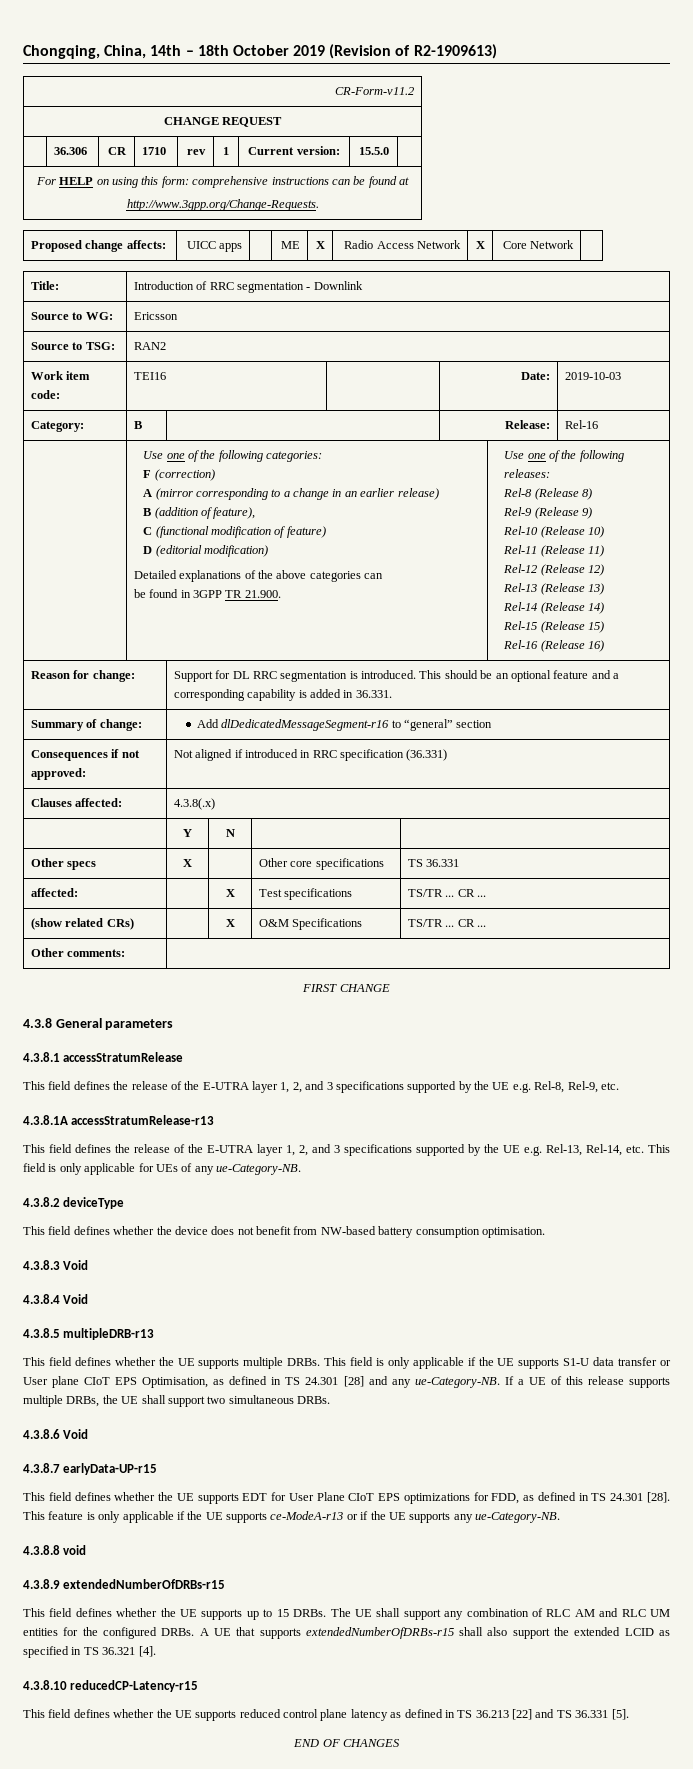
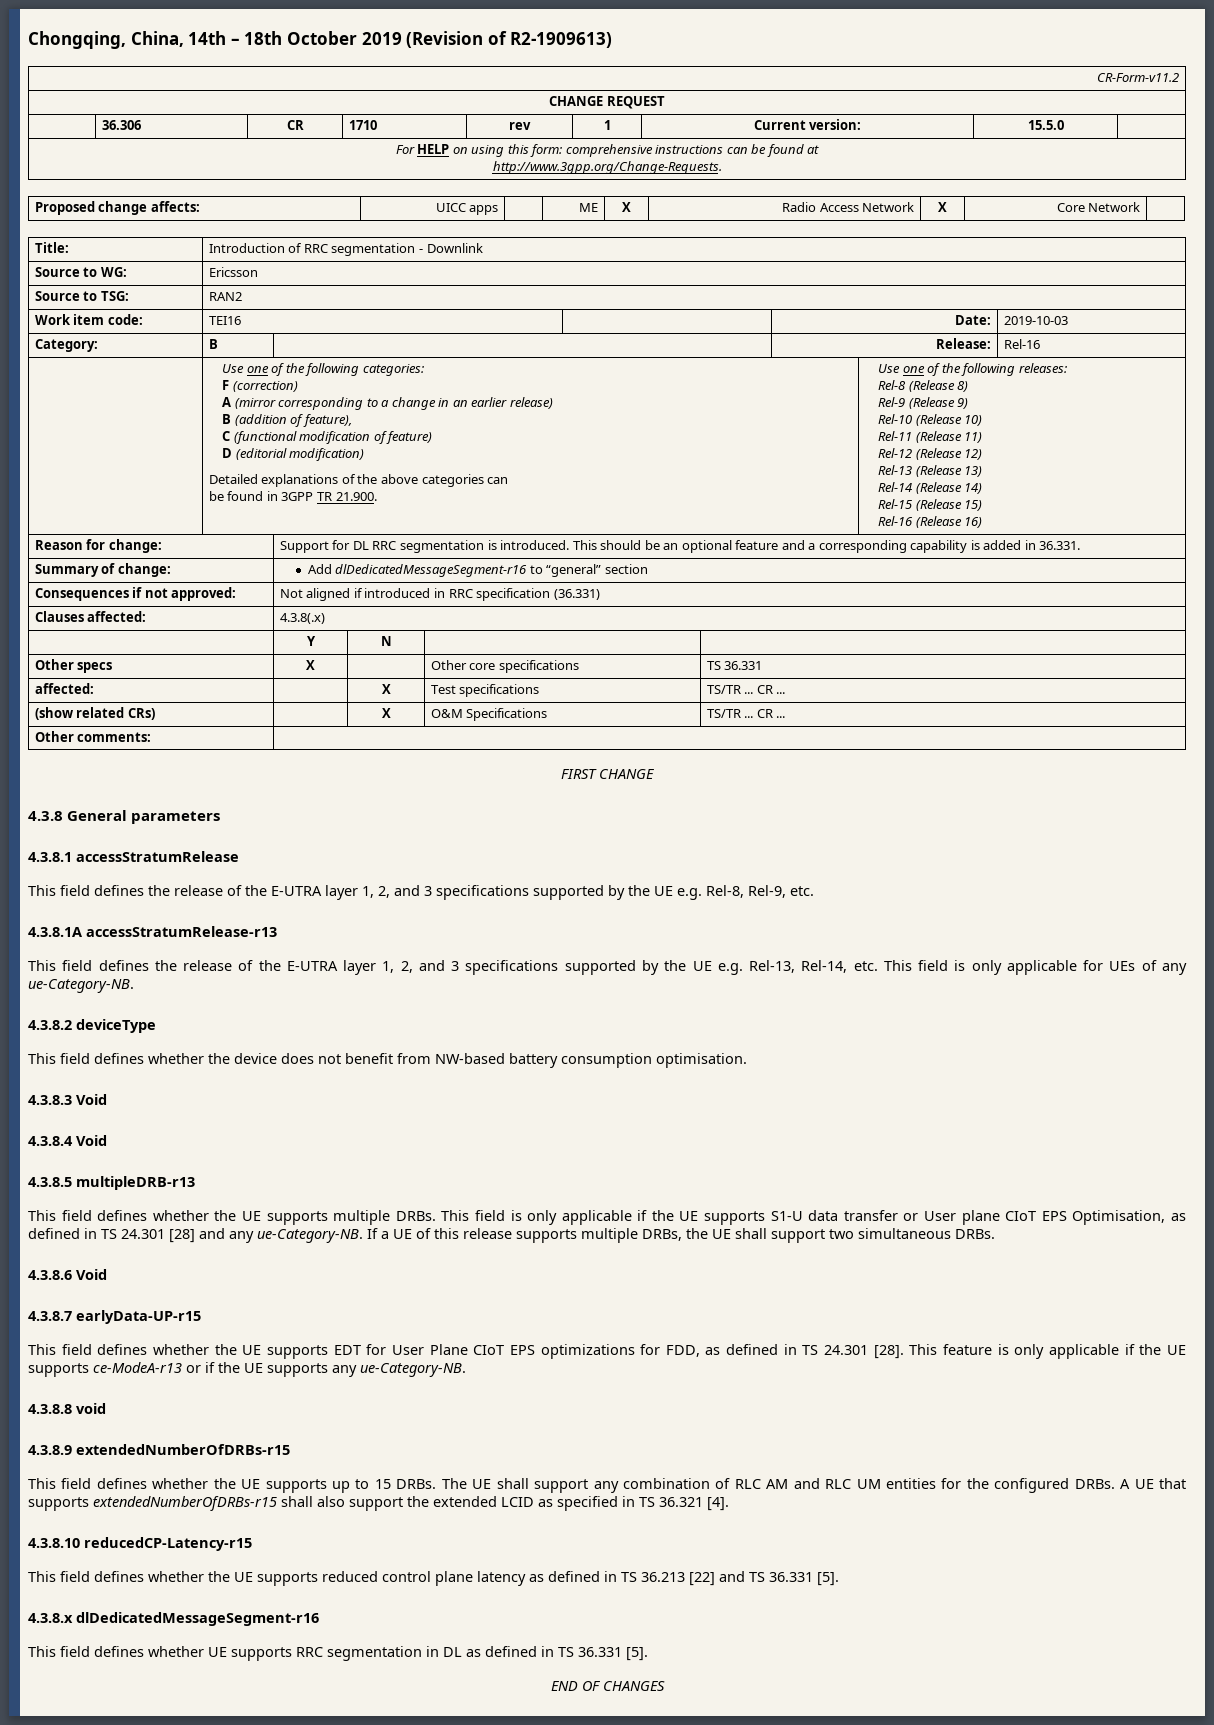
(629, 1714) none -> [28,1612,319,1626] [28,1646,648,1661] // 4.3.8.x dlDedicatedMessageSegment-r16 // This field defines whether UE supports RRC segmentation in DL as defined in TS 36.331 [5].

